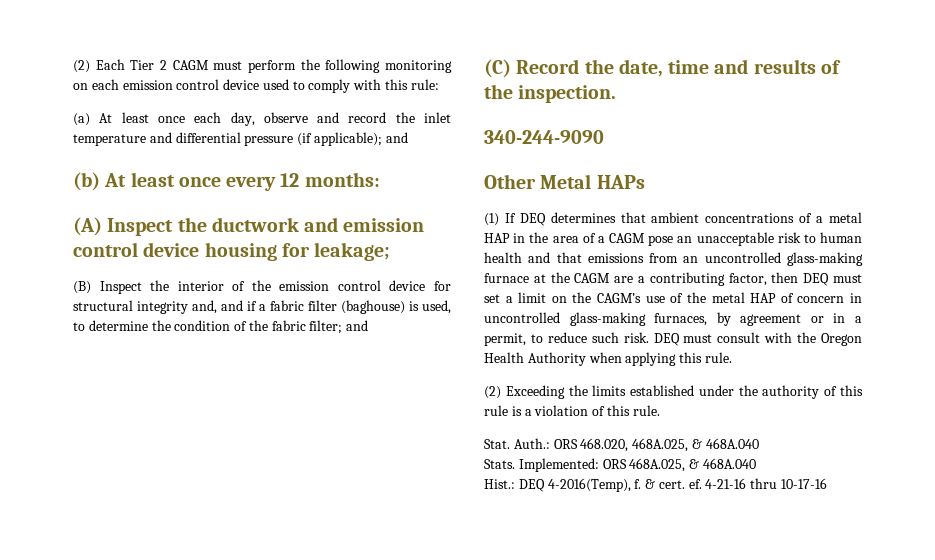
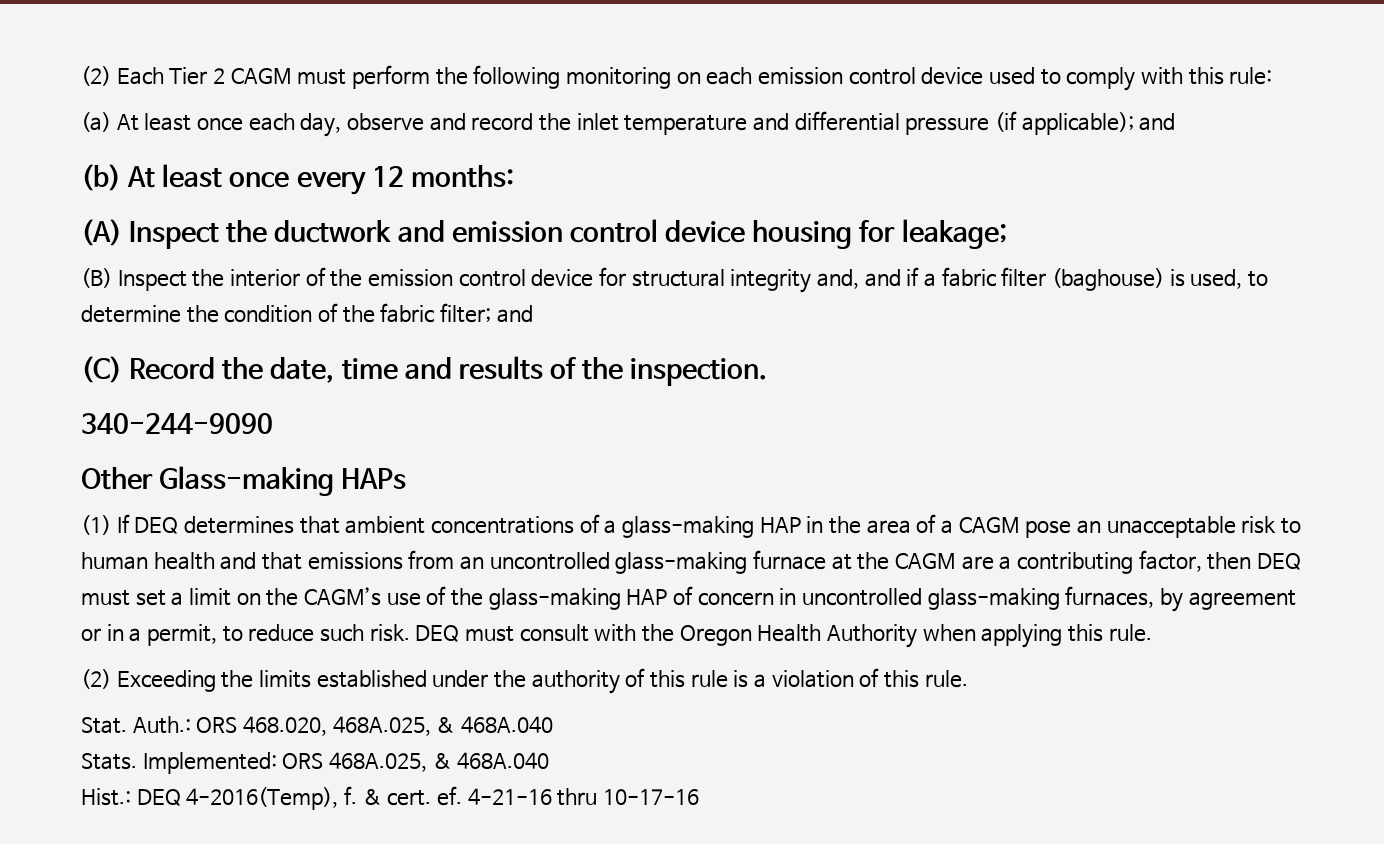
[540,174,592,189] Metal -> [159,466,335,496] Glass-making
[829,212,863,223] metal -> [621,516,754,538] glass-making
[711,292,745,303] metal -> [488,588,621,610] glass-making

